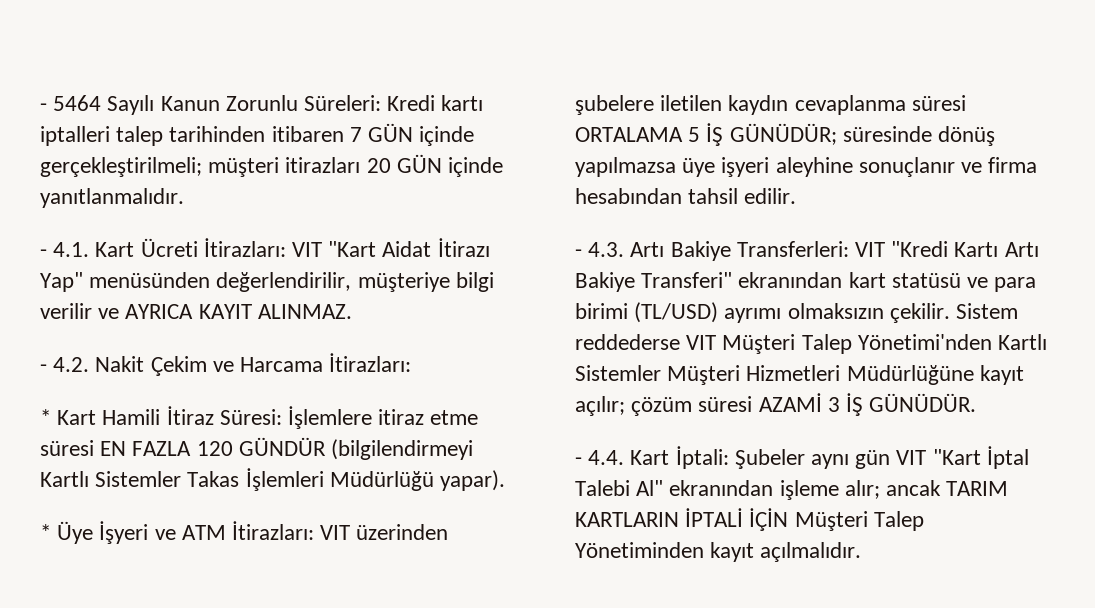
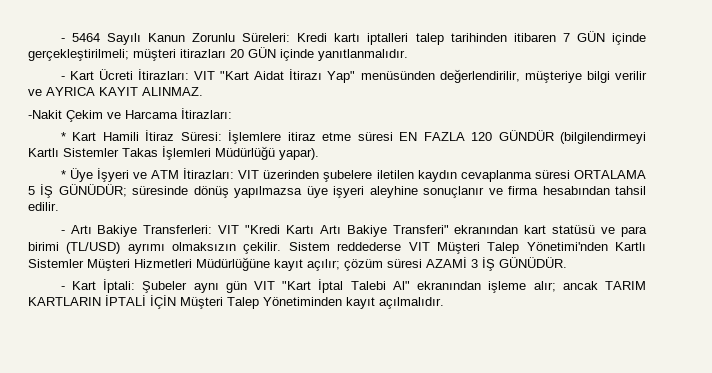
[53,242,90,257] 4.1. -> (65, 78) none
[40,356,145,372] - 4.2. Nakit -> [28,110,62,119] -Nakit
[588,242,625,257] 4.3. -> (65, 232) none
[588,450,625,465] 4.4. -> (65, 288) none

